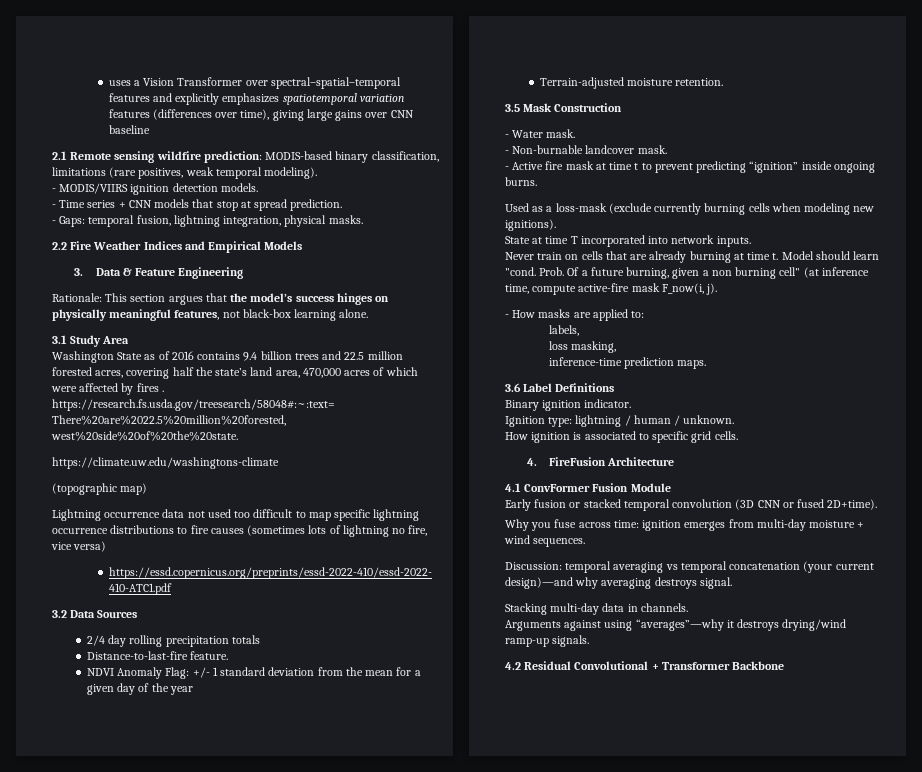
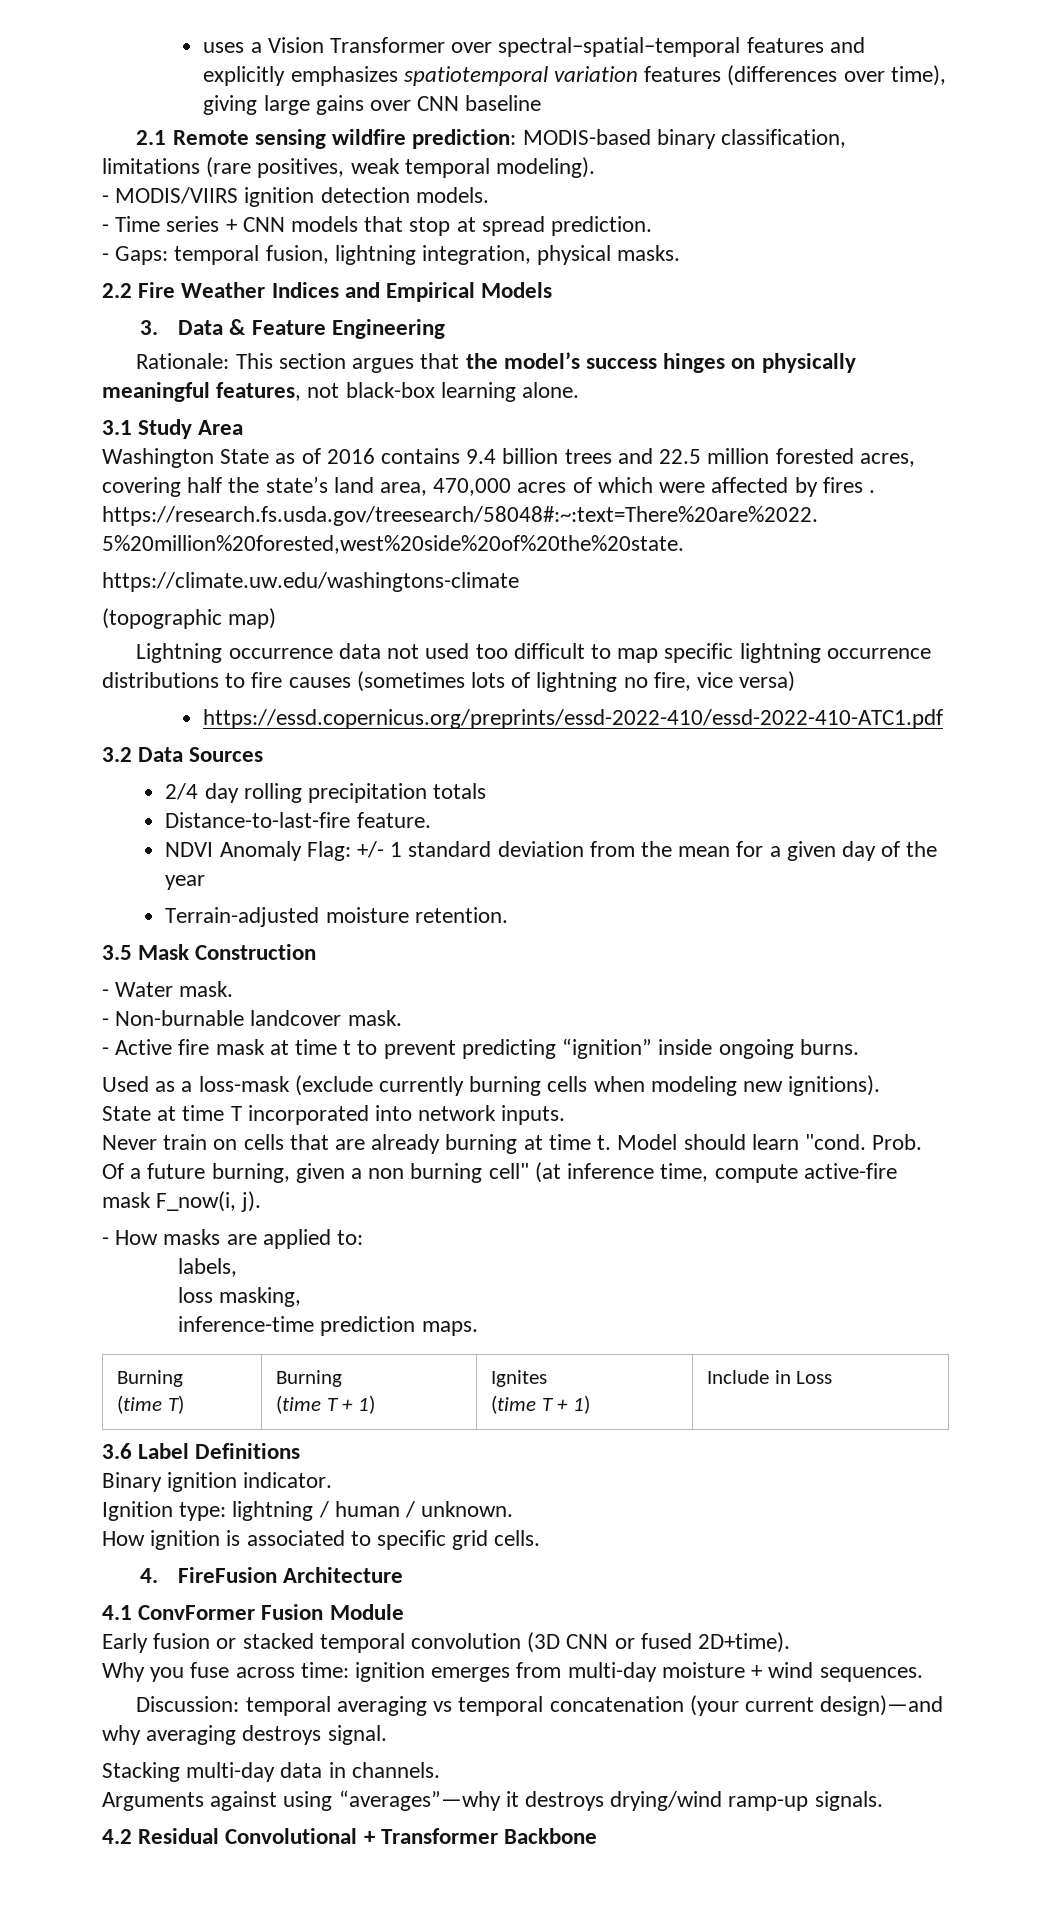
(706, 364) none -> [117,1370,184,1387] [117,1395,184,1414] [276,1370,343,1387] [276,1395,375,1414] [491,1370,548,1387] [491,1395,590,1414] [707,1370,833,1384] // Burning // (time T) | Burning // (time T + 1) | Ignites // (time T + 1) | Include in Loss

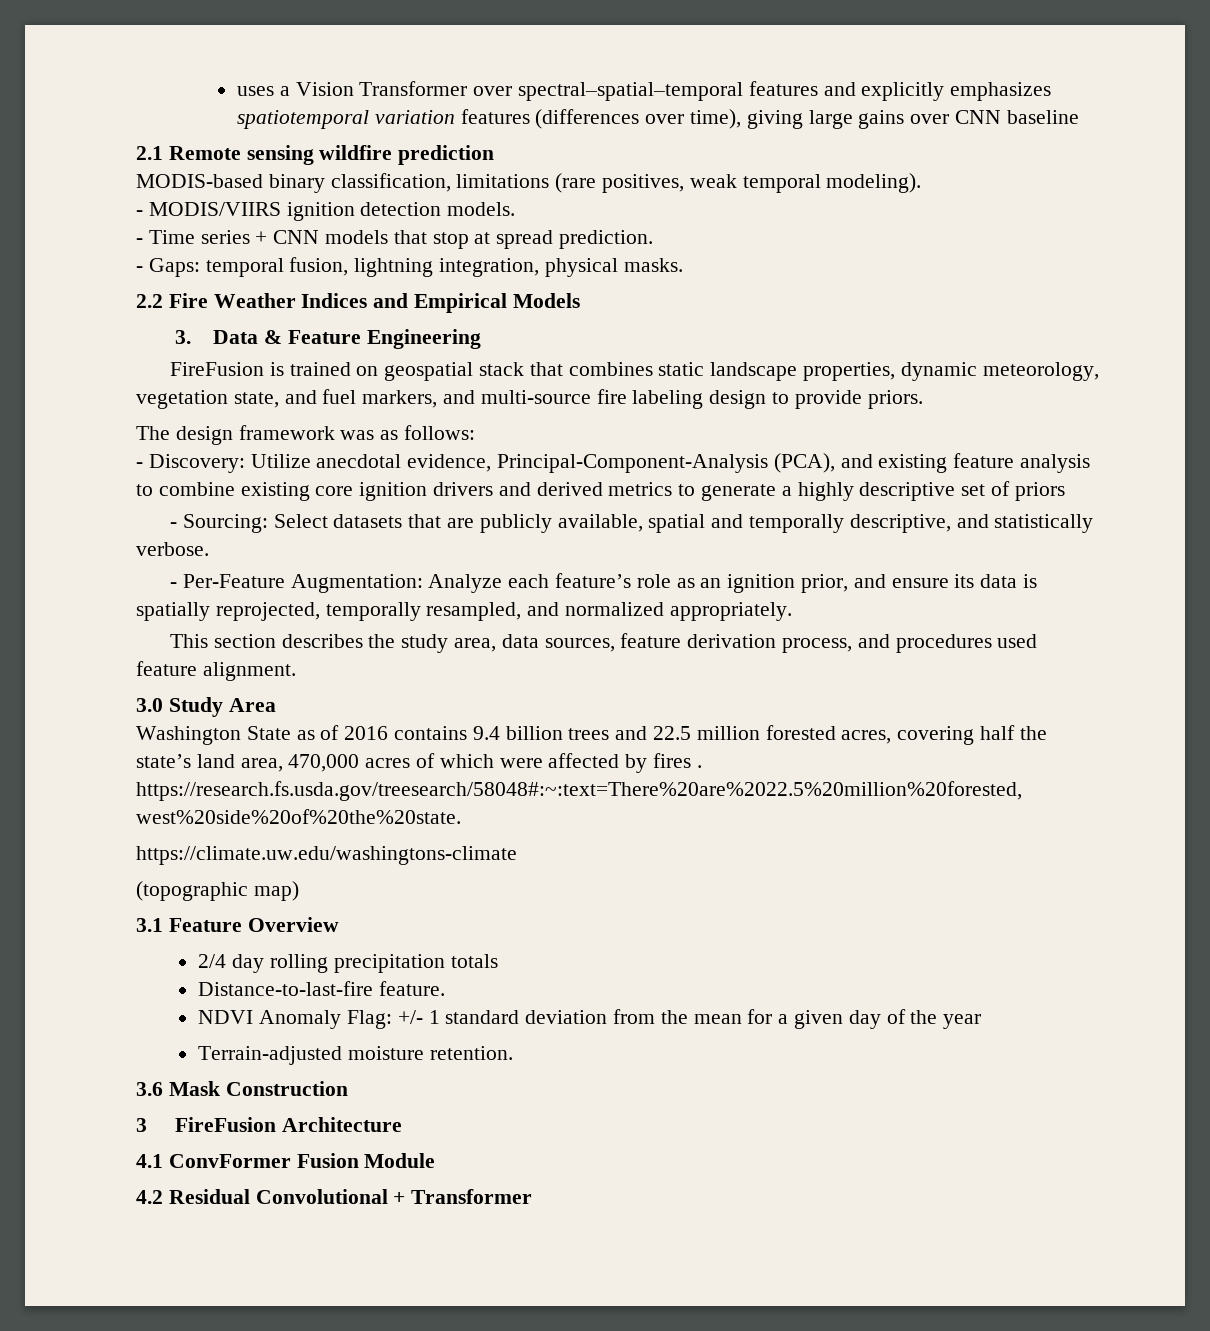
[412,129,517,149] prediction: -> [398,145,495,165] prediction //
[136,352,856,373] [102,382,580,402] [102,420,132,435] Rationale: This section argues that the model’s success hinges on physically meaningful features, not black-box learning alone. // 3.1 -> [169,362,1099,381] [136,389,923,409] [136,425,476,445] [136,453,1091,473] [136,481,1065,501] [169,514,1094,533] [136,542,209,556] [169,573,1038,593] [136,602,792,621] [169,633,1038,653] [136,661,296,681] [136,698,163,712] FireFusion is trained on geospatial stack that combines static landscape properties, dynamic meteorology, vegetation state, and fuel markers, and multi-source fire labeling design to provide priors. // The design framework was as follows: // - Discovery: Utilize anecdotal evidence, Principal-Component-Analysis (PCA), and existing feature analysis to combine existing core ignition drivers and derived metrics to generate a highly descriptive set of priors // - Sourcing: Select datasets that are publicly available, spatial and temporally descriptive, and statistically verbose. // - Per-Feature Augmentation: Analyze each feature’s role as an ignition prior, and ensure its data is spatially reprojected, temporally resampled, and normalized appropriately. // This section describes the study area, data sources, feature derivation process, and procedures used feature alignment. // 3.0
[136,643,931,663] [102,671,796,692] [203,709,944,729] [102,747,264,762] Lightning occurrence data not used too difficult to map specific lightning occurrence distributions to fire causes (sometimes lots of lightning no fire, vice versa) // https://essd.copernicus.org/preprints/essd-2022-410/essd-2022-410-ATC1.pdf // 3.2 Data Sources -> [136,917,339,932] 3.1 Feature Overview
[102,945,132,960] 3.5 -> [136,1082,163,1096] 3.6
[102,981,234,997] [102,1010,402,1026] [102,1038,859,1059] [102,1075,881,1096] [102,1105,566,1125] [102,1134,923,1154] [102,1162,897,1183] [102,1191,262,1212] [102,1229,364,1249] [178,1258,238,1277] [178,1287,302,1307] [178,1316,478,1336] [117,1370,184,1387] [117,1395,184,1414] [276,1370,343,1387] [276,1395,375,1414] [491,1370,548,1387] [491,1395,590,1414] [707,1370,833,1384] [102,1443,301,1459] [102,1472,333,1492] [102,1501,514,1521] [102,1530,541,1550] [140,1568,159,1583] - Water mask. // - Non-burnable landcover mask. // - Active fire mask at time t to prevent predicting “ignition” inside ongoing burns. // Used as a loss-mask (exclude currently burning cells when modeling new ignitions). // State at time T incorporated into network inputs. // Never train on cells that are already burning at time t. Model should learn "cond. Prob. Of a future burning, given a non burning cell" (at inference time, compute active-fire mask F_now(i, j). // - How masks are applied to: // labels, // loss masking, // inference-time prediction maps. // Burning // (time T) | Burning // (time T + 1) | Ignites // (time T + 1) | Include in Loss // 3.6 Label Definitions // Binary ignition indicator. // Ignition type: lightning / human / unknown. // How ignition is associated to specific grid cells. // 4. -> [136,1118,147,1132] 3
[102,1632,791,1653] [102,1662,923,1682] [136,1695,944,1716] [102,1725,387,1745] [102,1762,440,1782] [102,1790,883,1811] // Early fusion or stacked temporal convolution (3D CNN or fused 2D+time). // Why you fuse across time: ignition emerges from multi-day moisture + wind sequences. // Discussion: temporal averaging vs temporal concatenation (your current design)—and why averaging destroys signal. // Stacking multi-day data in channels. // Arguments against using “averages”—why it destroys drying/wind ramp-up signals. -> (436, 1160) none
[504,1828,598,1844] Backbone -> (533, 1196) none

